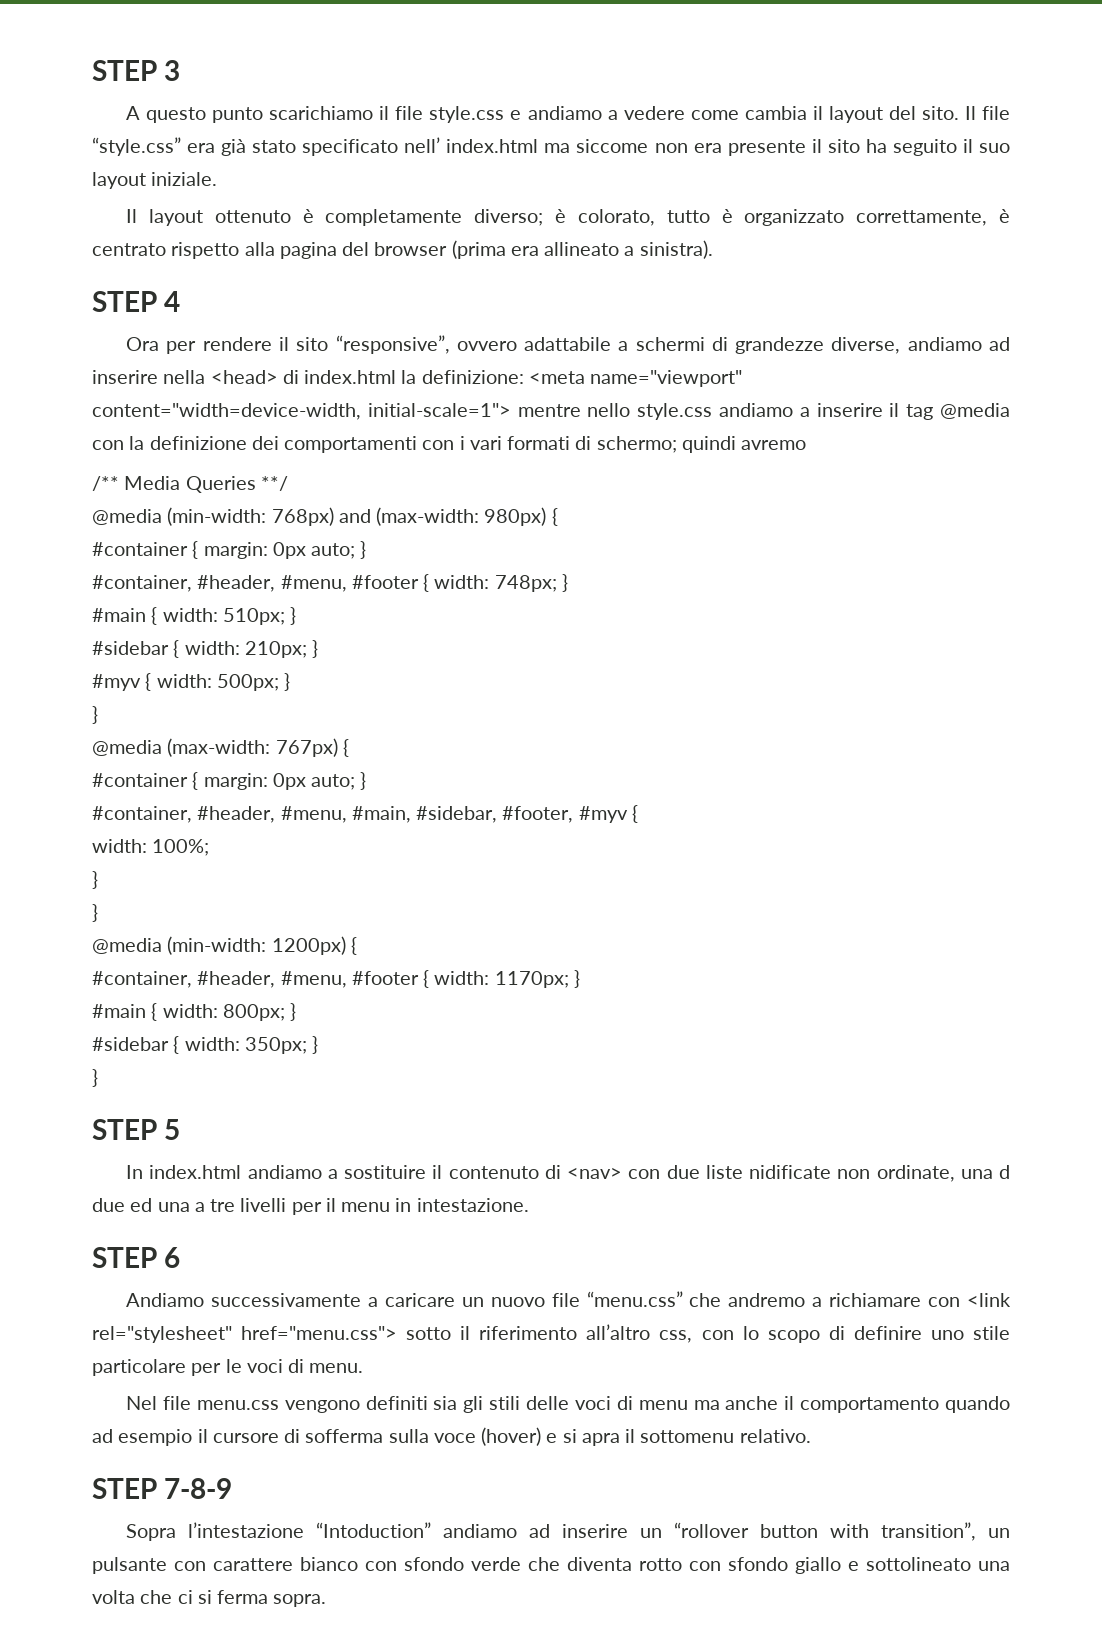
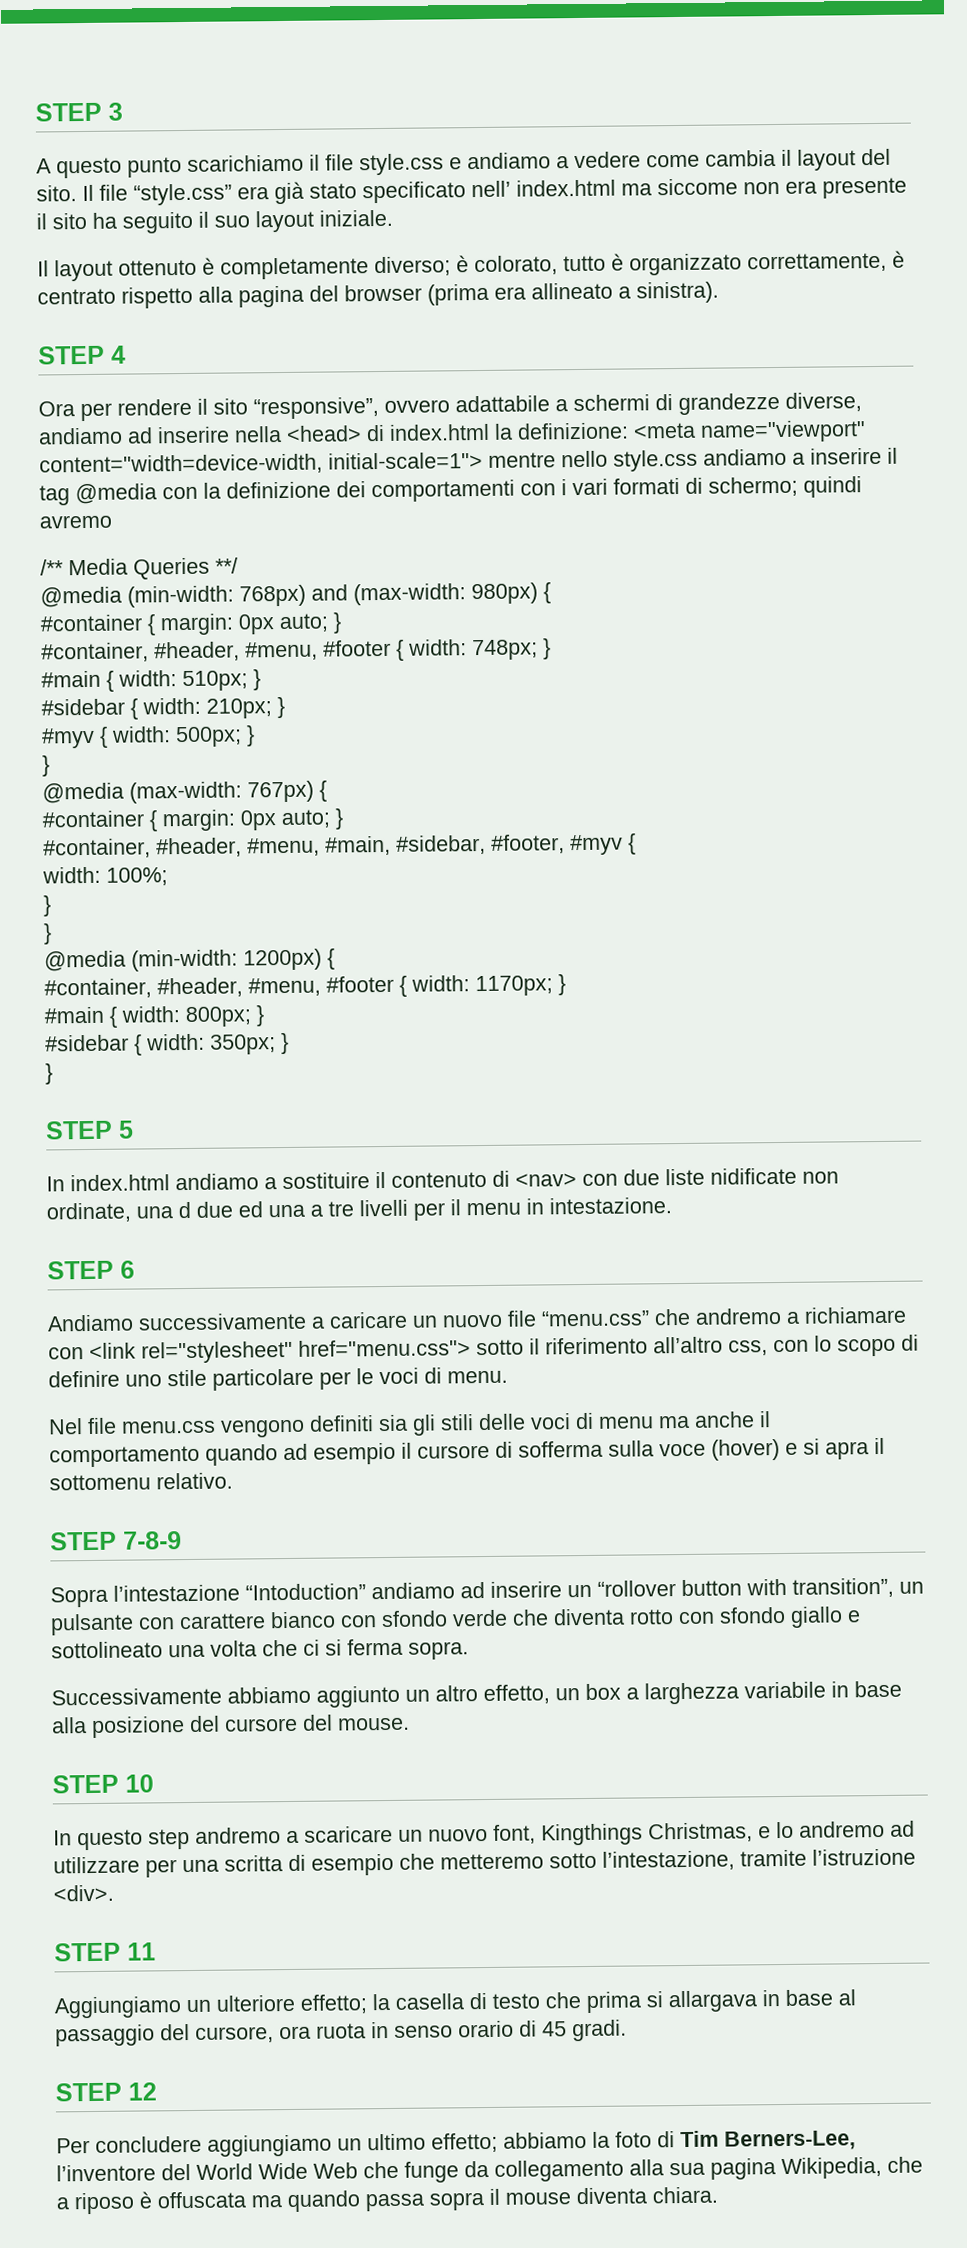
(327, 1600) none -> [51,1680,902,1708] [51,1714,410,1738] [52,1774,154,1794] [53,1820,915,1851] [53,1848,916,1878] [53,1884,114,1902] [54,1942,156,1962] [54,1989,856,2019] [55,2019,627,2047] [55,2082,157,2102] [56,2130,856,2157] [56,2156,923,2183] [56,2186,718,2215] // Successivamente abbiamo aggiunto un altro effetto, un box a larghezza variabile in base alla posizione del cursore del mouse. // STEP 10 // In questo step andremo a scaricare un nuovo font, Kingthings Christmas, e lo andremo ad utilizzare per una scritta di esempio che metteremo sotto l’intestazione, tramite l’istruzione <div>. // STEP 11 // Aggiungiamo un ulteriore effetto; la casella di testo che prima si allargava in base al passaggio del cursore, ora ruota in senso orario di 45 gradi. // STEP 12 // Per concludere aggiungiamo un ultimo effetto; abbiamo la foto di Tim Berners-Lee, l’inventore del World Wide Web che funge da collegamento alla sua pagina Wikipedia, che a riposo è offuscata ma quando passa sopra il mouse diventa chiara.

